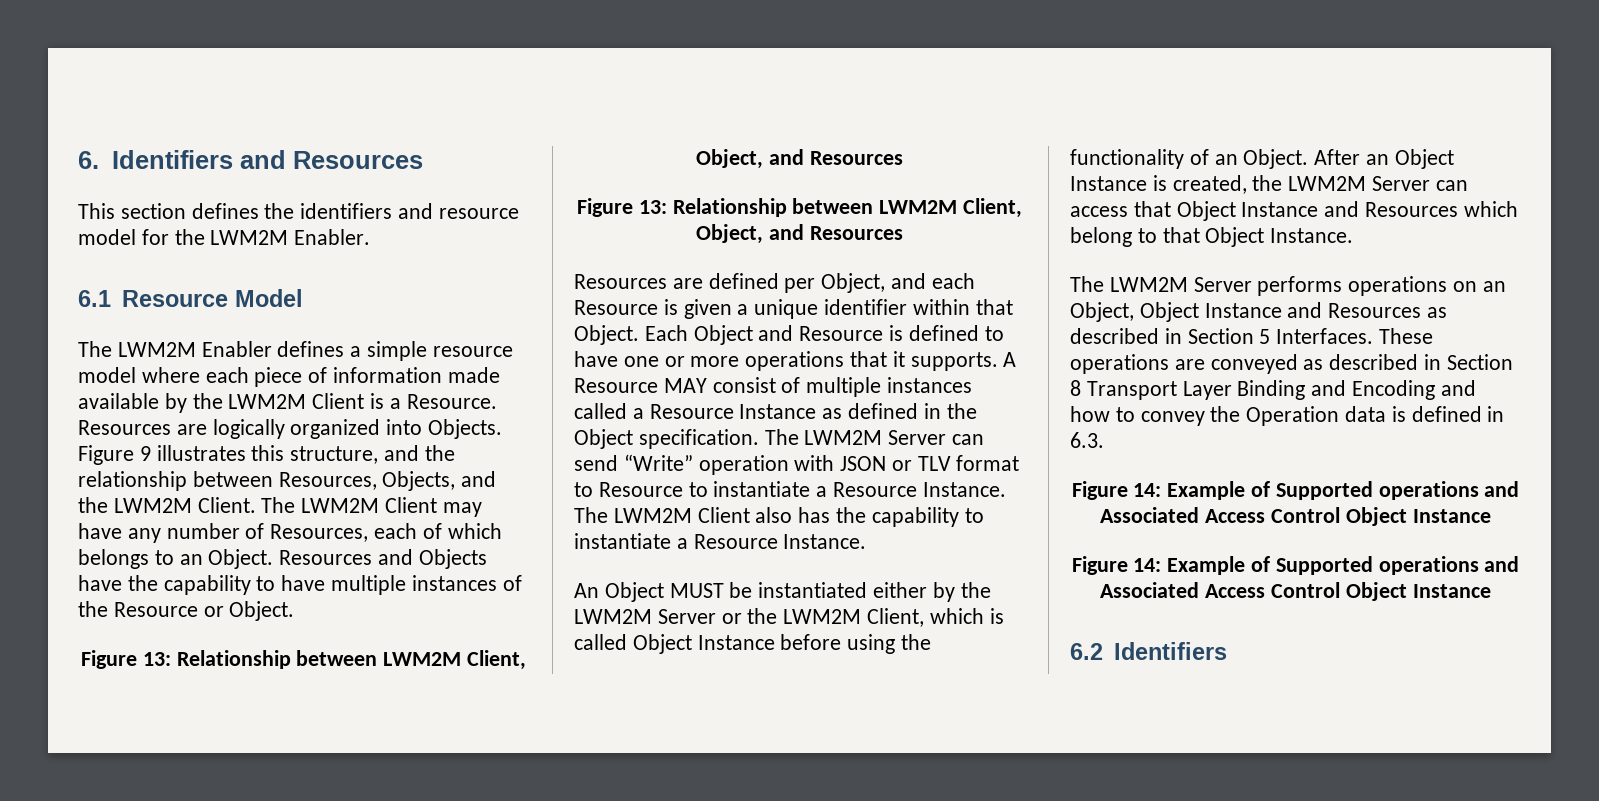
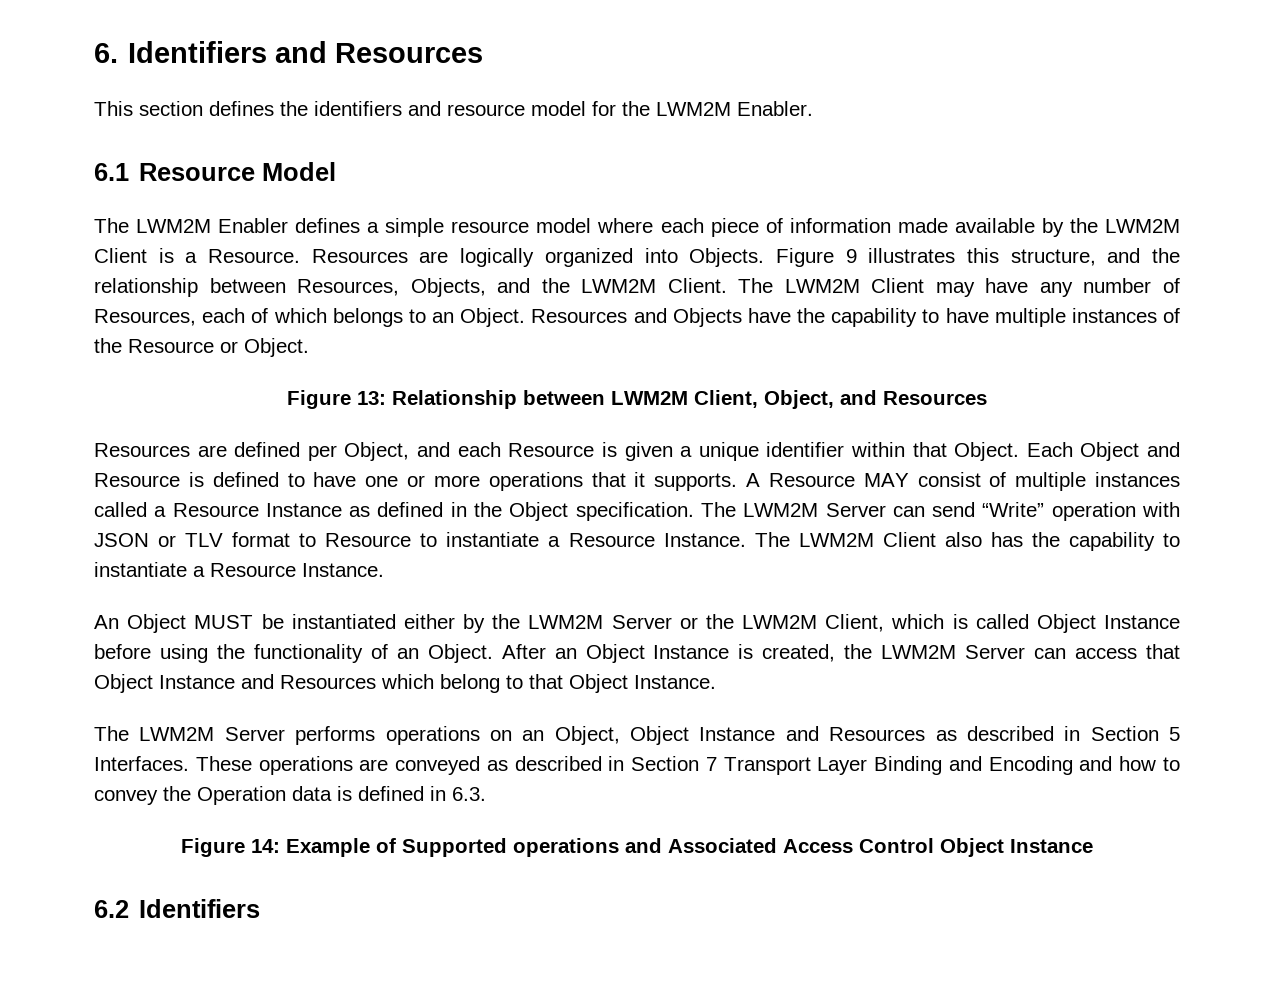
[576,198,1023,218] [696,224,903,244] // Figure 13: Relationship between LWM2M Client, Object, and Resources -> (987, 398) none
[1070,380,1081,396] 8 -> [705,757,717,771] 7
[1071,556,1520,575] [1100,582,1491,601] // Figure 14: Example of Supported operations and Associated Access Control Object Instance -> (1093, 846) none

